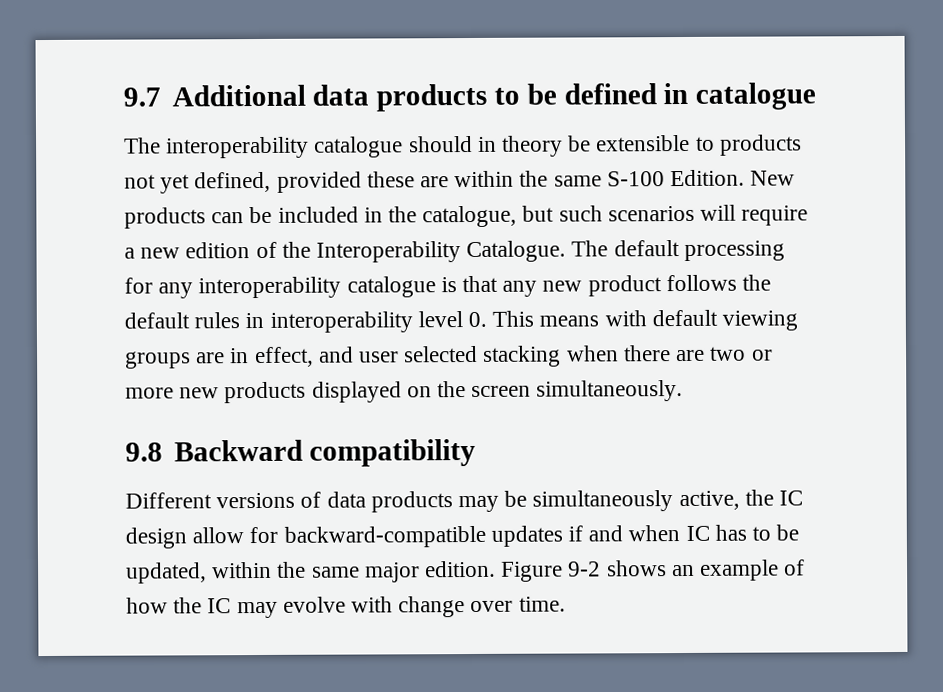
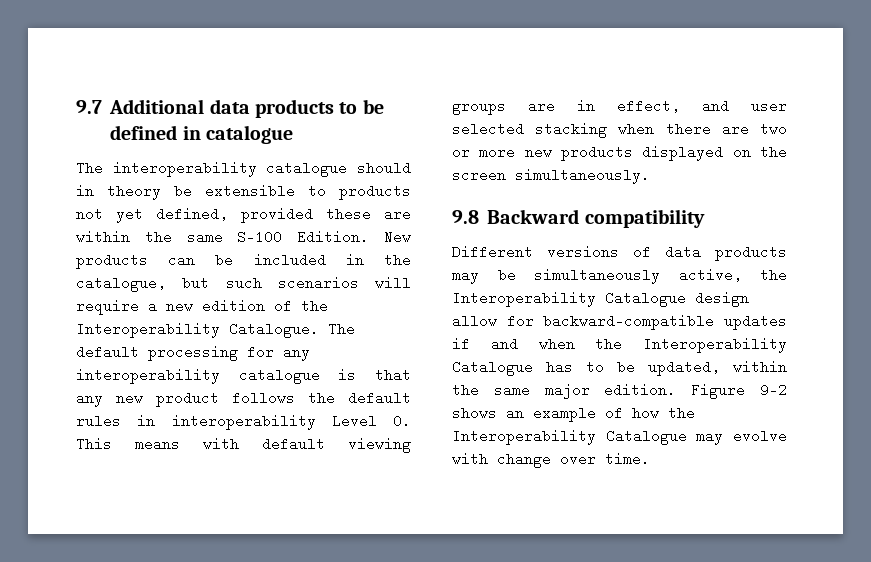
[417,311,463,328] level -> [331,414,377,428] Level
[779,490,804,506] IC -> [452,291,686,307] Interoperability Catalogue
[685,525,710,541] IC -> [595,337,787,353] [452,360,533,376] the Interoperability Catalogue
[207,598,232,614] IC -> [452,429,687,445] Interoperability Catalogue

